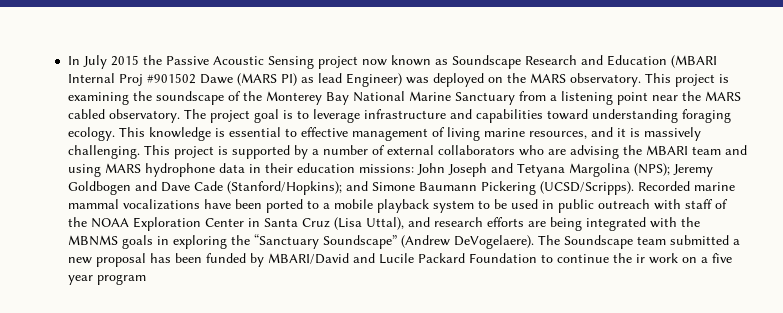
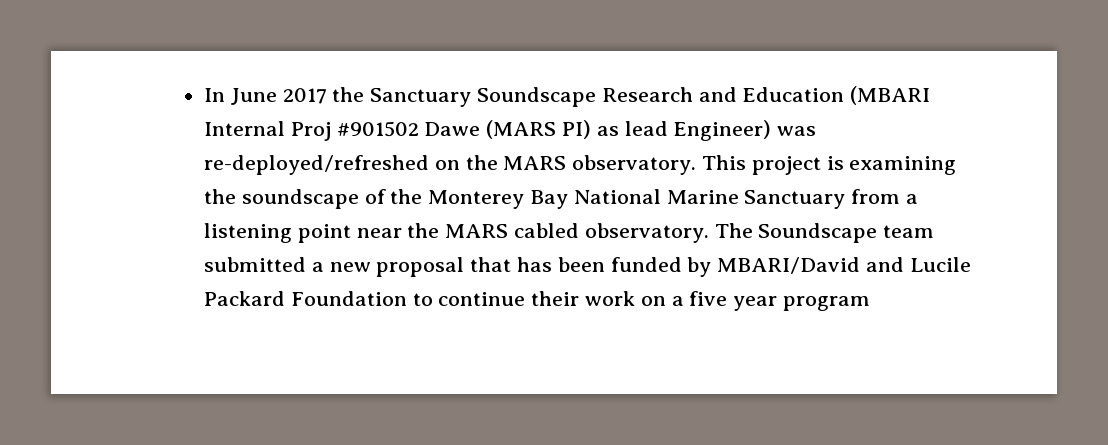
[82,55,448,69] July 2015 the Passive Acoustic Sensing project now known as -> [230,87,472,107] June 2017 the Sanctuary
[432,73,484,87] deployed -> [204,155,430,175] re-deployed/refreshed
[209,109,731,123] [67,127,701,141] [67,145,747,159] [67,163,713,177] [67,181,735,195] [67,199,728,213] [67,217,700,231] [67,234,560,249] project goal is to leverage infrastructure and capabilities toward understanding foraging ecology. This knowledge is essential to effective management of living marine resources, and it is massively challenging. This project is supported by a number of external collaborators who are advising the MBARI team and using MARS hydrophone data in their education missions: John Joseph and Tetyana Margolina (NPS); Jeremy Goldbogen and Dave Cade (Stanford/Hopkins); and Simone Baumann Pickering (UCSD/Scripps). Recorded marine mammal vocalizations have been ported to a mobile playback system to be used in public outreach with staff of the NOAA Exploration Center in Santa Cruz (Lisa Uttal), and research efforts are being integrated with the MBNMS goals in exploring the “Sanctuary Soundscape” (Andrew DeVogelaere). The -> (753, 230) none
(146, 260) none -> [470,257,512,272] that
[612,253,645,263] the ir -> [531,291,580,306] their

